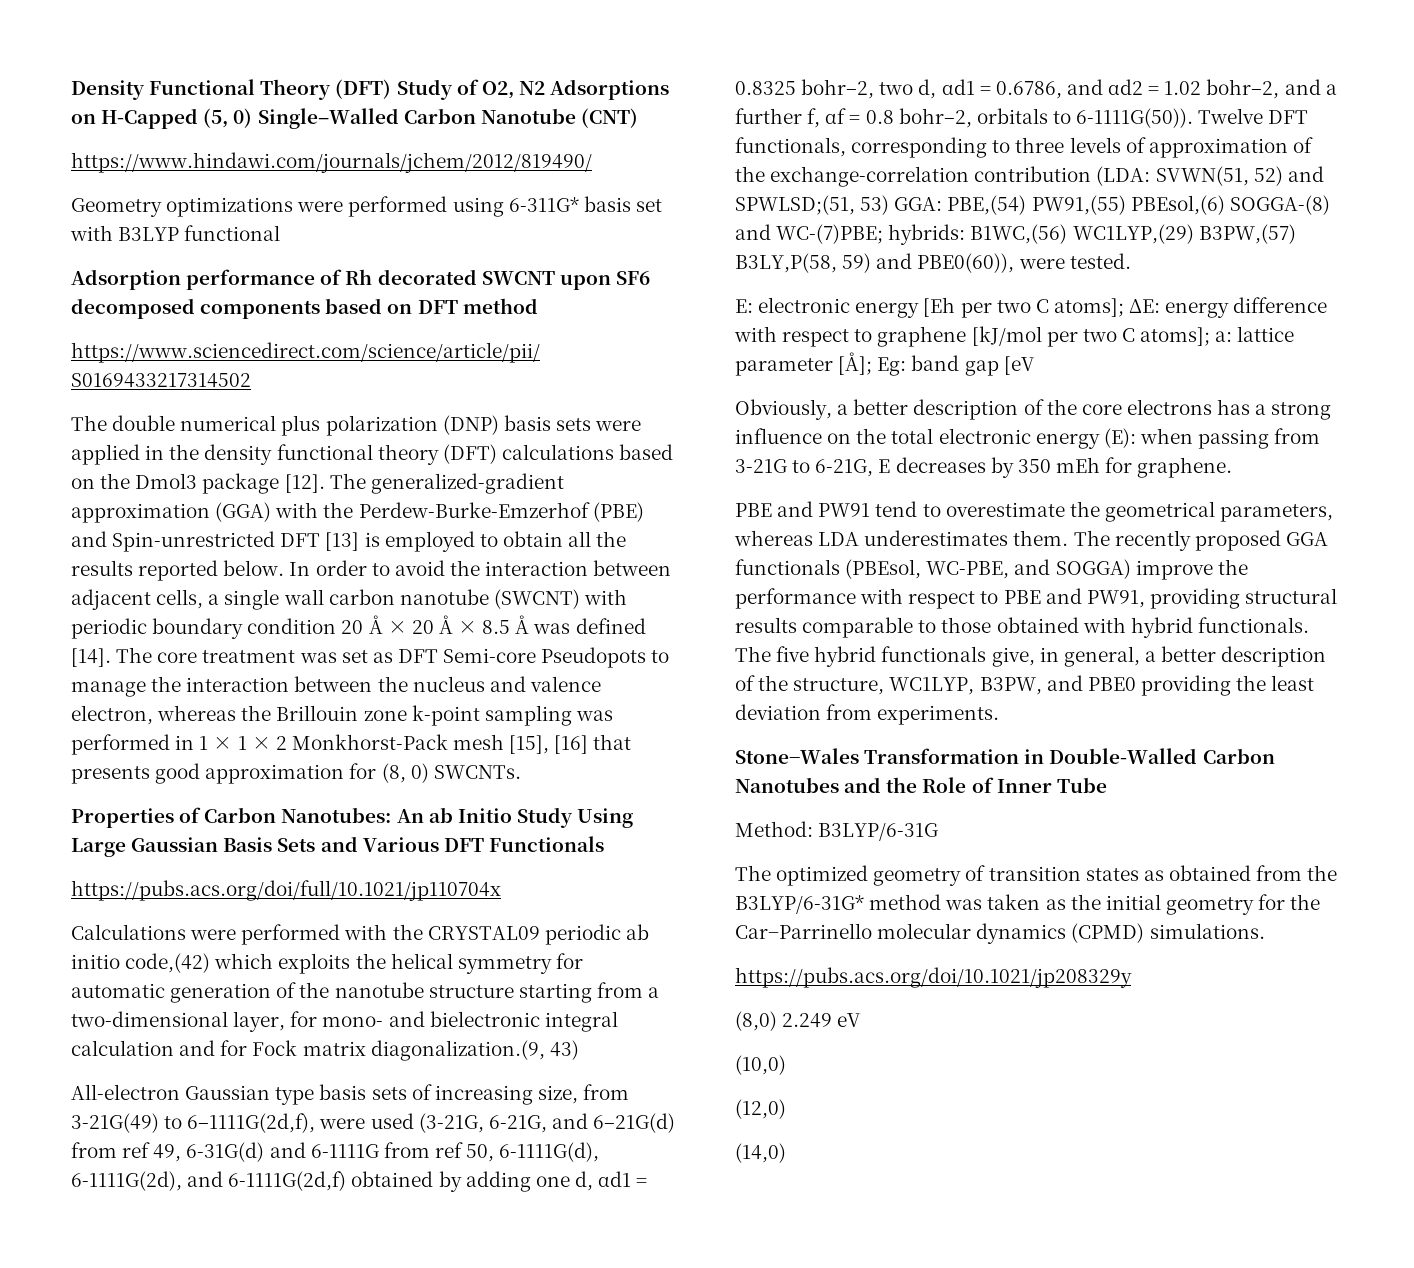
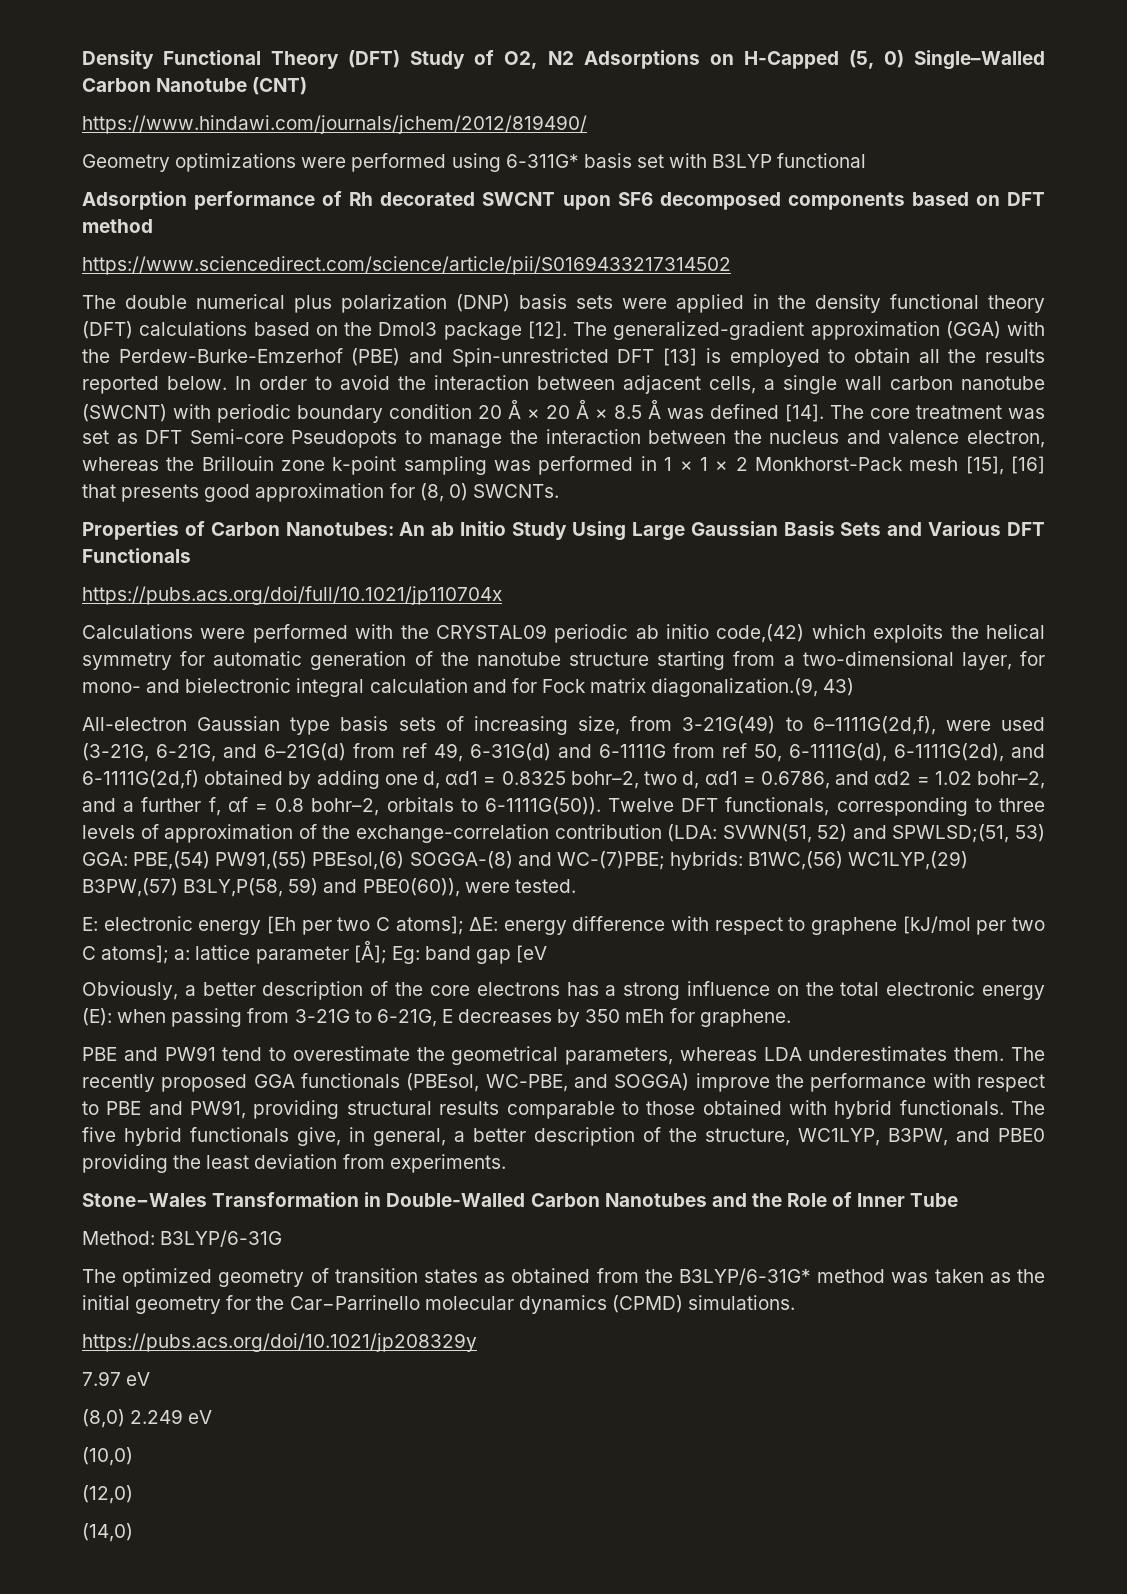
(1132, 977) none -> [82,1371,151,1386] // 7.97 eV

